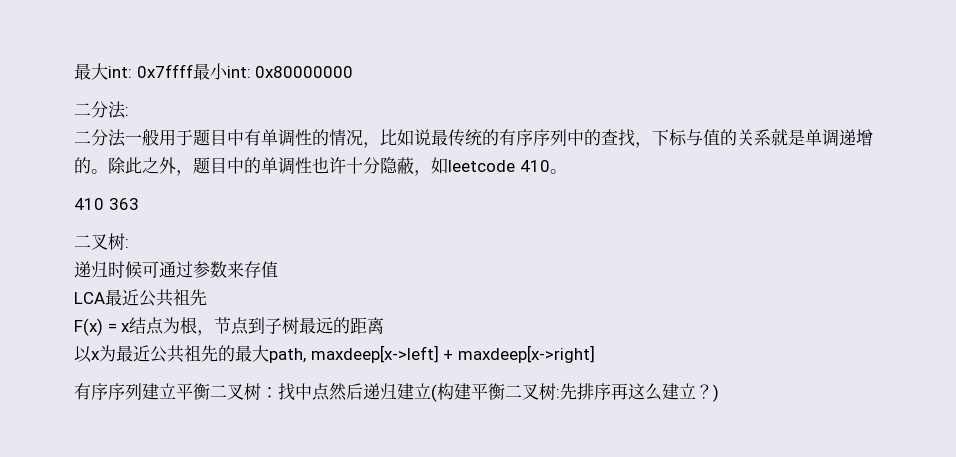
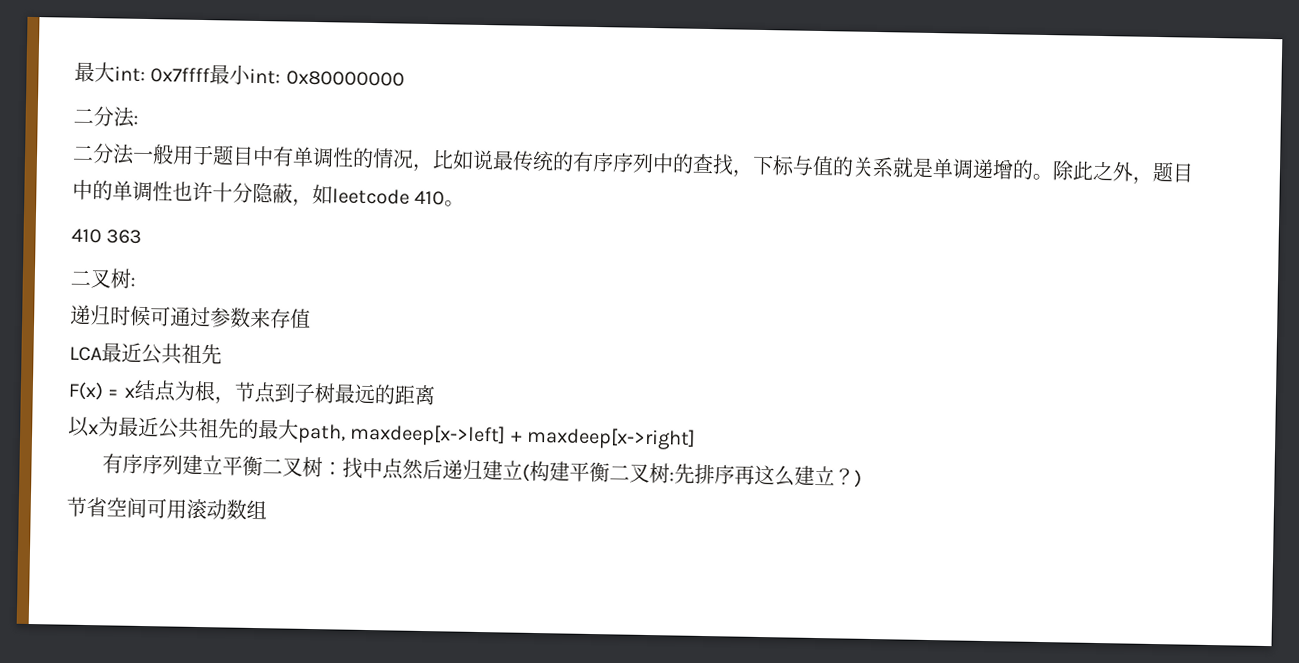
(719, 393) none -> [66,496,267,520] // 节省空间可用滚动数组

